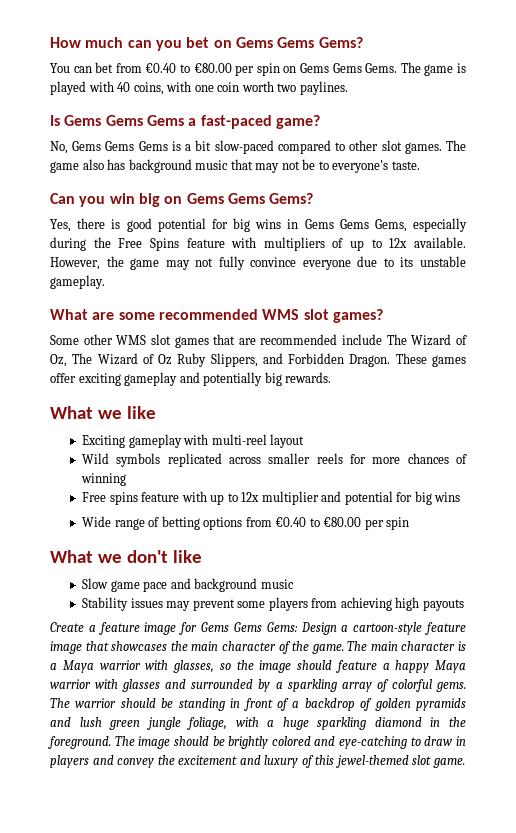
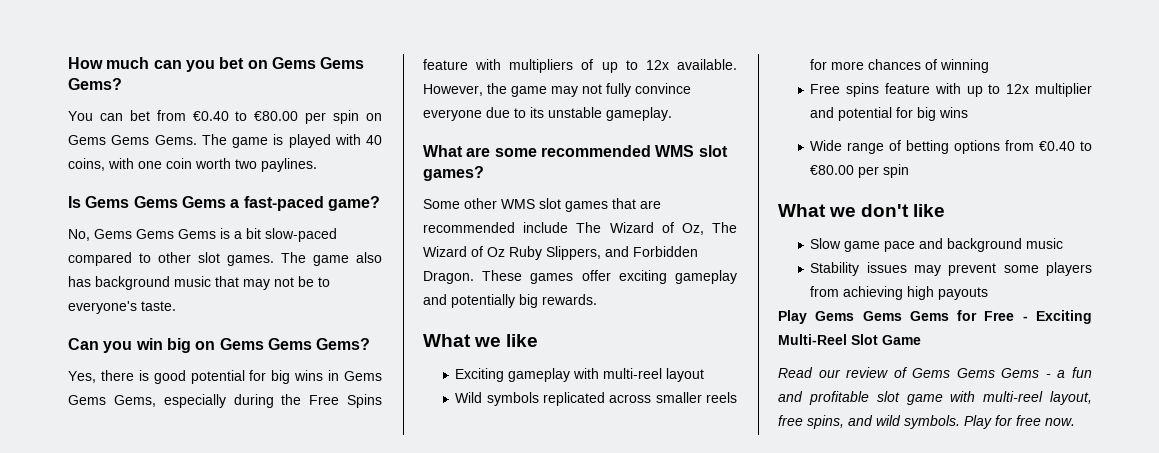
[50,622,466,635] [50,641,466,654] [50,660,466,673] [50,679,466,692] [50,698,466,711] [50,717,466,730] [48,736,466,749] [50,755,465,768] Create a feature image for Gems Gems Gems: Design a cartoon-style feature image that showcases the main character of the game. The main character is a Maya warrior with glasses, so the image should feature a happy Maya warrior with glasses and surrounded by a sparkling array of colorful gems. The warrior should be standing in front of a backdrop of golden pyramids and lush green jungle foliage, with a huge sparkling diamond in the foreground. The image should be brightly colored and eye-catching to draw in players and convey the excitement and luxury of this jewel-themed slot game. -> [778,310,1092,324] [778,334,921,345] [778,367,1092,378] [778,391,1092,405] [778,415,1075,429] Play Gems Gems Gems for Free - Exciting Multi-Reel Slot Game // Read our review of Gems Gems Gems - a fun and profitable slot game with multi-reel layout, free spins, and wild symbols. Play for free now.

